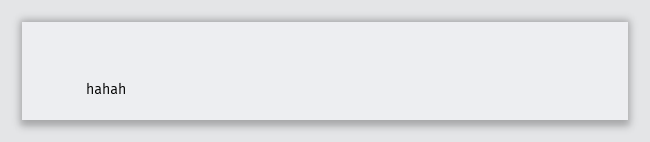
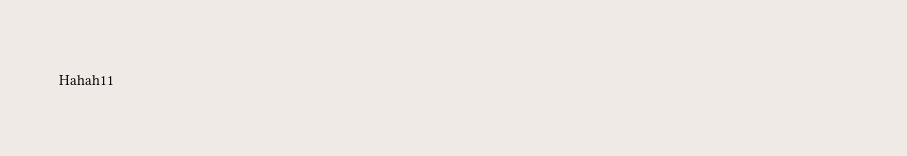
[86,82,126,95] hahah -> [59,75,114,85] Hahah11

